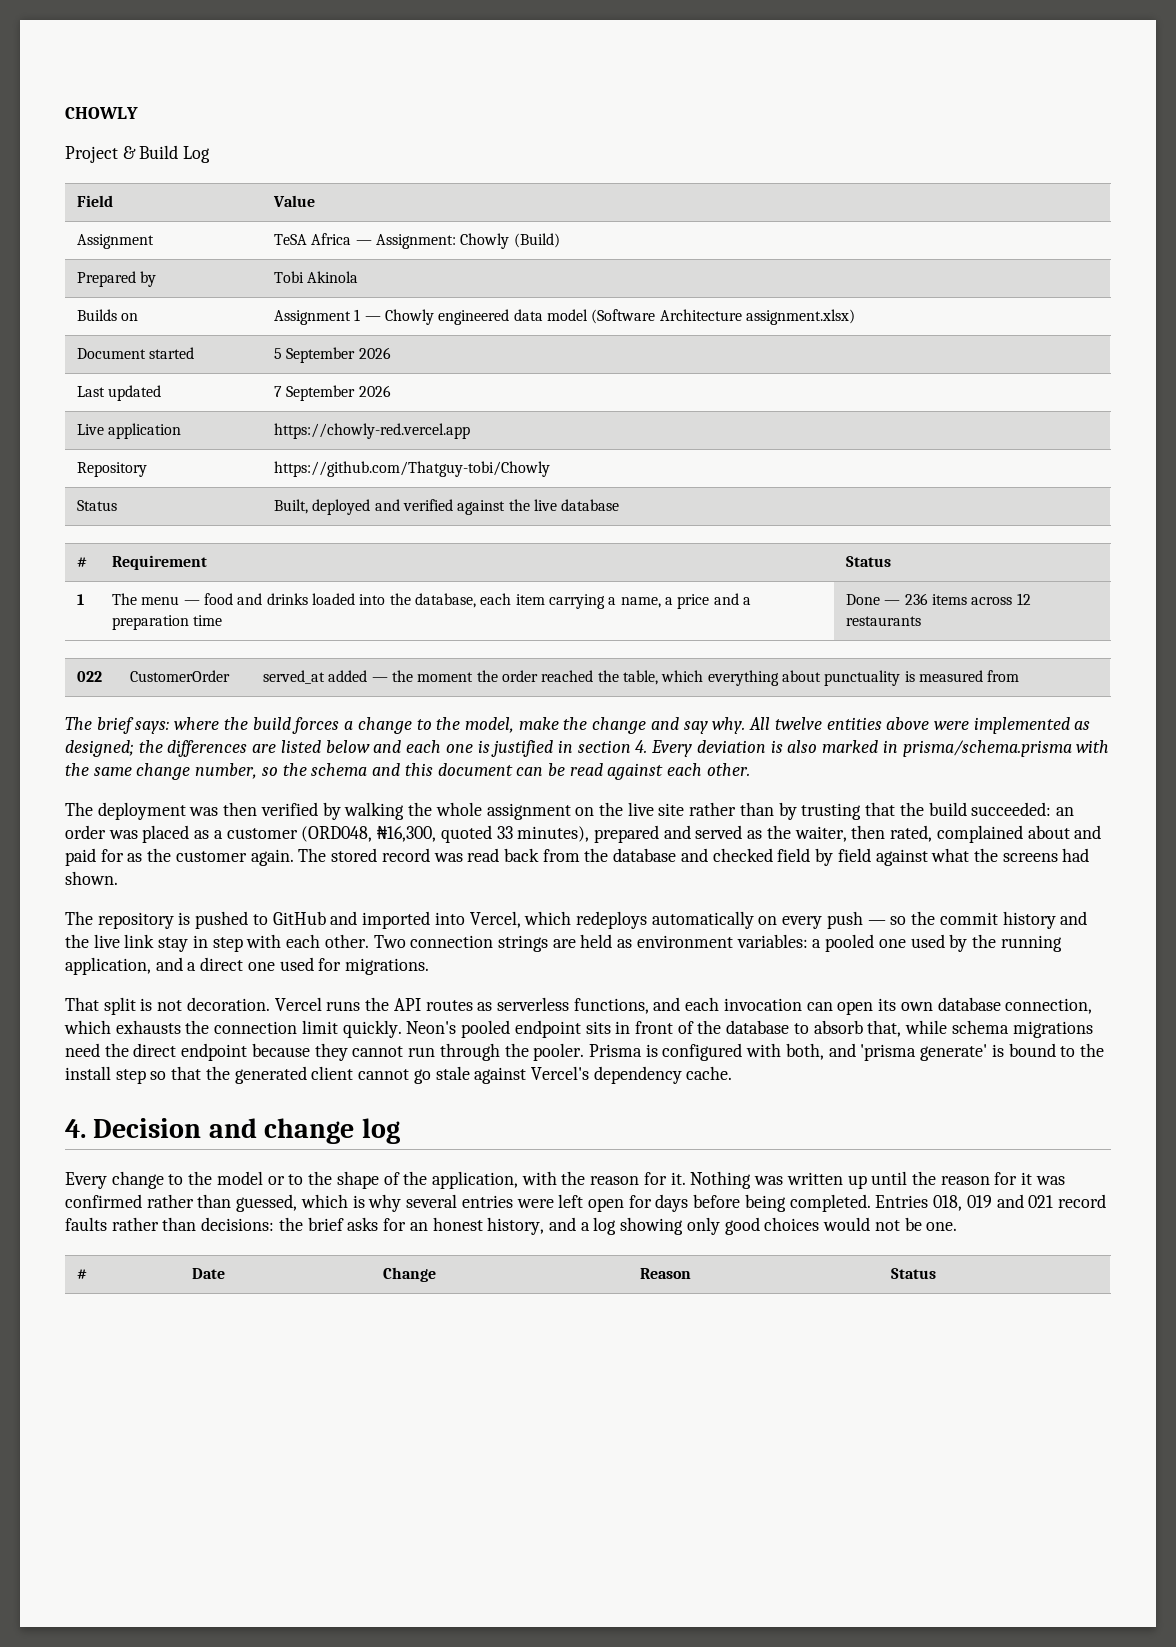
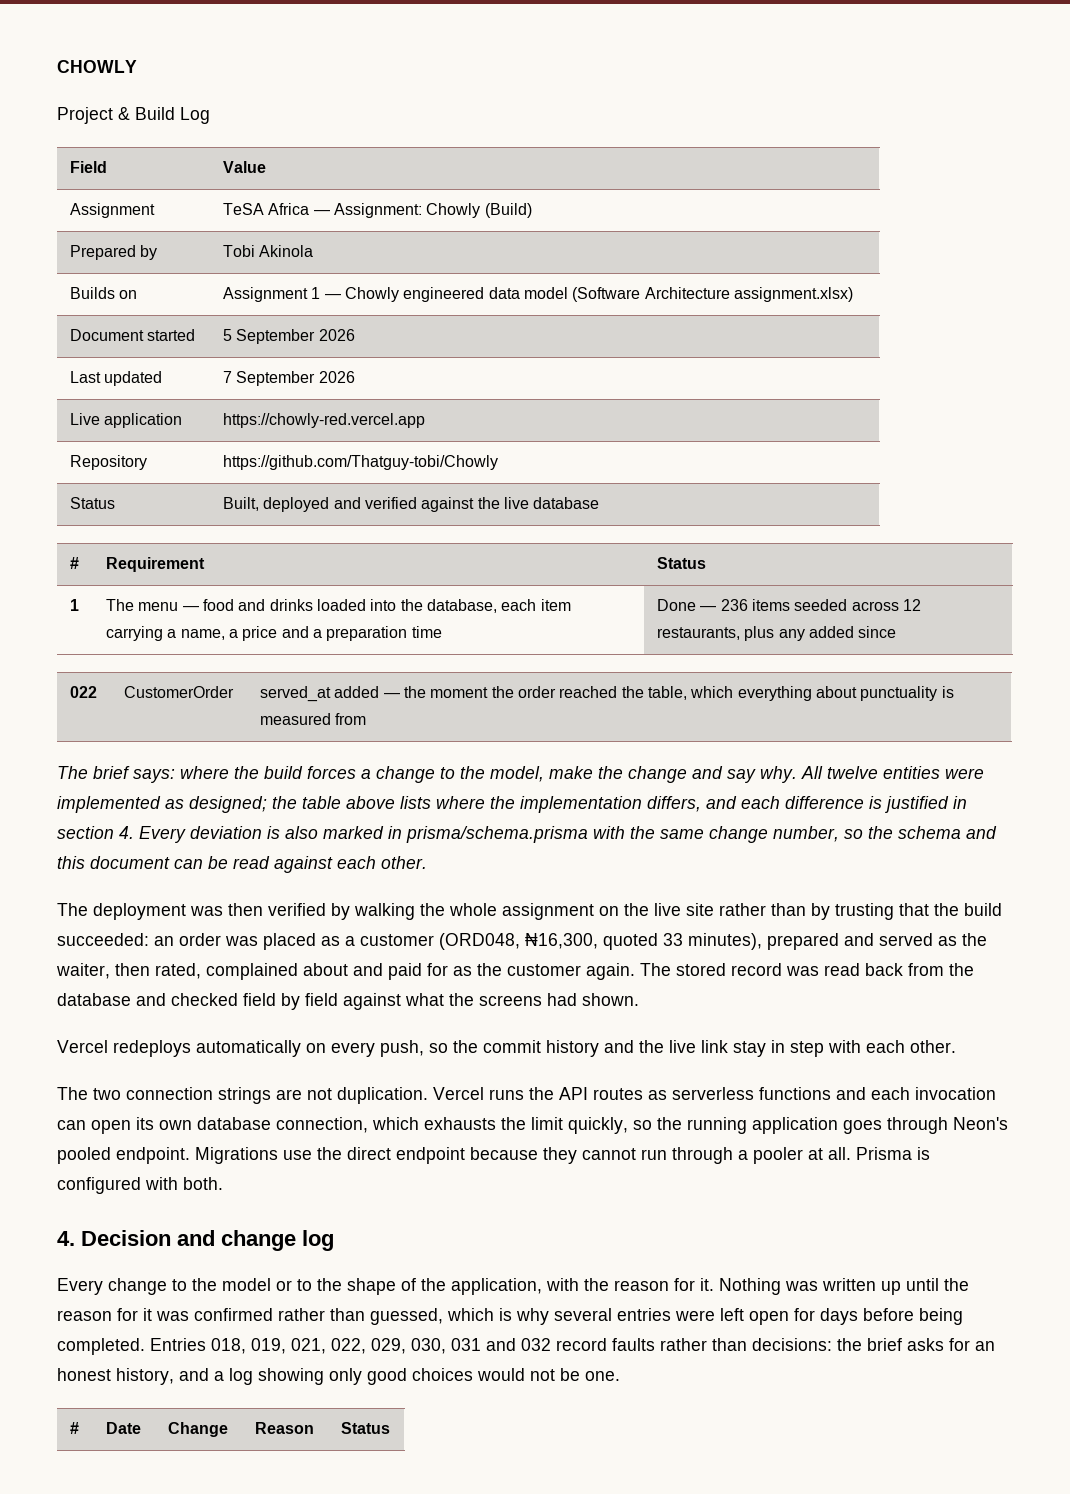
(968, 599) none -> [794,599,848,611] seeded
[846,616,922,626] restaurants -> [657,626,897,641] restaurants, plus any added since
[886,717,930,730] above -> (940, 772) none
[167,740,473,757] differences are listed below and each one -> [302,796,864,813] table above lists where the implementation differs, and each difference
[65,911,572,929] The repository is pushed to GitHub and imported into Vercel, which -> [57,1040,108,1053] Vercel
[826,911,886,929] push — -> [380,1040,424,1057] push,
[373,935,406,948] Two -> [57,1087,121,1100] // The two
[580,934,1062,952] [65,957,430,975] [65,997,270,1015] held as environment variables: a pooled one used by the running application, and a direct one used for migrations. // That split is not decoration. -> [307,1087,428,1104] not duplication.
[573,998,649,1014] functions, -> [759,1087,831,1100] functions
[214,1020,1093,1038] [65,1043,100,1057] connection limit quickly. Neon's pooled endpoint sits in front of the database to absorb that, while schema migrations need -> [531,1117,1008,1134] [57,1147,312,1164] limit quickly, so the running application goes through Neon's pooled endpoint. Migrations use
[504,1043,1104,1061] [65,1066,733,1084] the pooler. Prisma is configured with both, and 'prisma generate' is bound to the install step so that the generated client cannot go stale against Vercel's dependency cache. -> [738,1147,930,1164] [57,1177,223,1194] a pooler at all. Prisma is configured with both.
[966,1194,1054,1208] 019 and 021 -> [251,1338,551,1354] 019, 021, 022, 029, 030, 031 and 032

